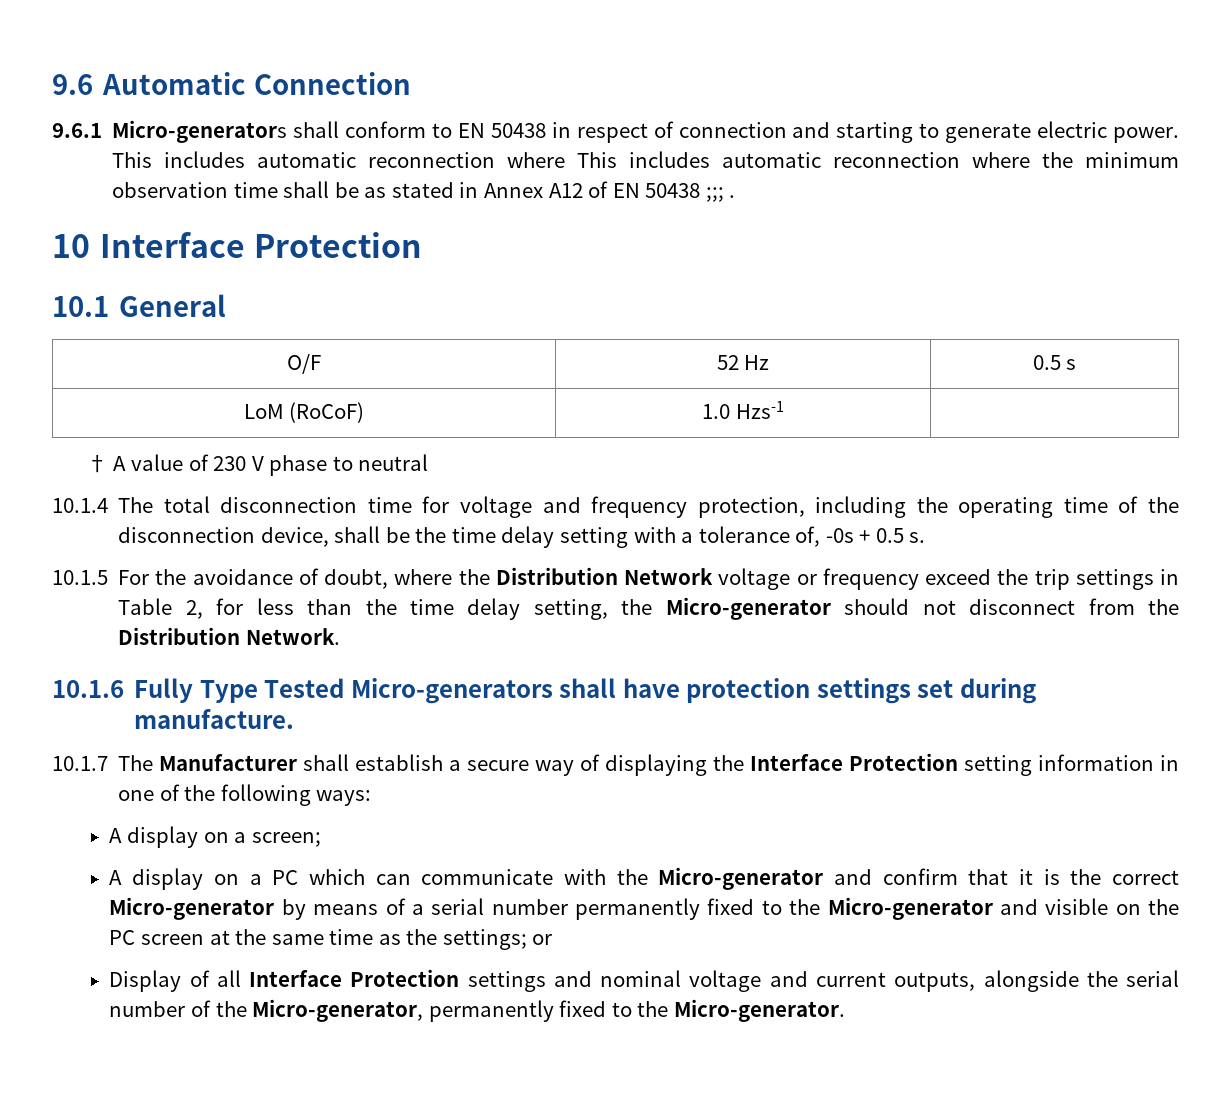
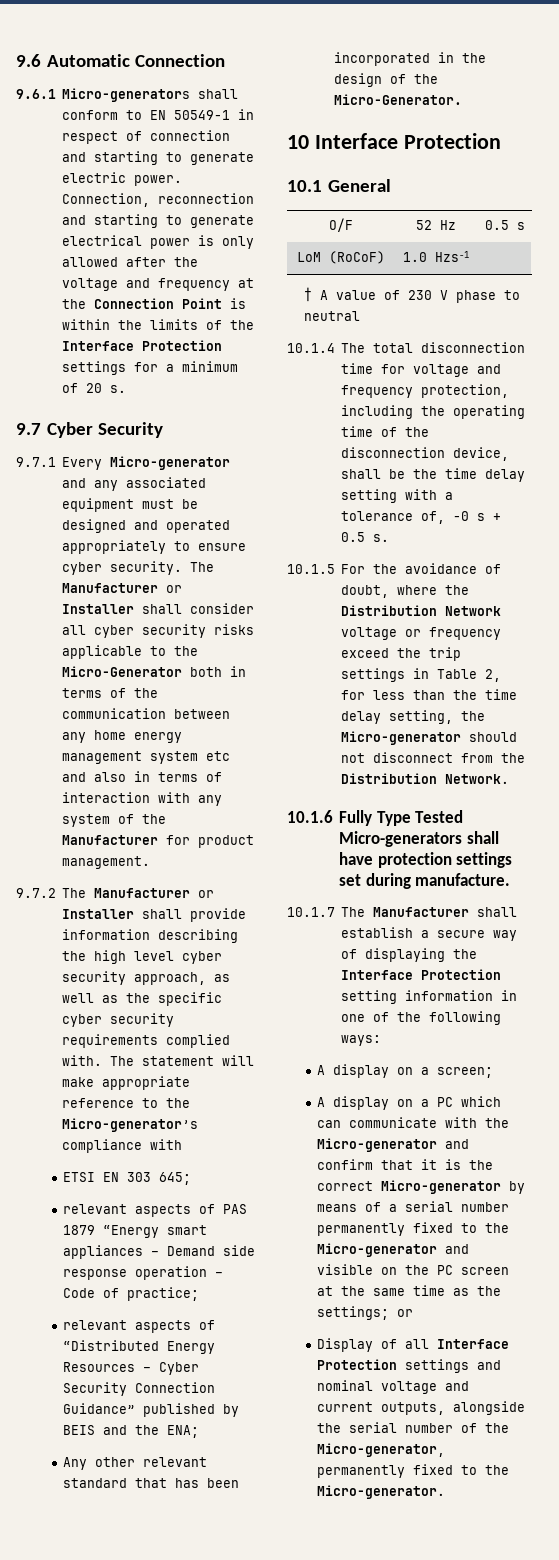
[490,123,546,138] 50438 -> [174,110,231,120] 50549-1
[112,151,1180,168] [112,181,736,202] This includes automatic reconnection where This includes automatic reconnection where the minimum observation time shall be as stated in Annex A12 of EN 50438 ;;; . -> [62,193,255,207] [62,214,255,228] [62,235,255,249] [62,257,199,267] [62,278,255,291] [62,298,247,309] [62,319,255,330] [62,340,223,351] [62,361,239,375] [62,383,127,393] [16,422,164,438] [16,456,231,470] [62,477,207,491] [62,498,199,512] [62,519,231,533] [62,540,247,554] [62,561,215,575] [62,583,183,593] [62,603,255,614] [62,624,255,638] [62,645,199,659] [62,666,247,677] [62,688,159,698] [62,708,231,719] [62,730,183,743] [62,751,231,764] [62,771,223,782] [62,792,223,806] [62,814,167,827] [62,835,255,848] [62,856,151,869] [16,888,215,898] [62,908,247,922] [62,929,239,943] [62,950,223,964] [62,971,231,985] [62,992,223,1006] [62,1013,175,1027] [62,1034,231,1048] [62,1055,255,1066] [62,1076,191,1090] [62,1098,191,1108] [62,1118,199,1132] [62,1139,183,1153] [63,1172,192,1185] [63,1204,248,1217] [63,1225,208,1238] [63,1245,256,1259] [63,1266,224,1280] [63,1287,200,1301] [63,1320,216,1333] [63,1340,216,1354] [63,1362,200,1375] [63,1382,216,1396] [63,1403,240,1417] [63,1425,200,1438] [63,1457,208,1470] [63,1478,240,1488] [334,52,487,66] [334,73,439,87] [334,94,463,105] Connection, reconnection and starting to generate electrical power is only allowed after the voltage and frequency at the Connection Point is within the limits of the Interface Protection settings for a minimum of 20 s. // 9.7 Cyber Security // 9.7.1 Every Micro-generator and any associated equipment must be designed and operated appropriately to ensure cyber security. The Manufacturer or Installer shall consider all cyber security risks applicable to the Micro-Generator both in terms of the communication between any home energy management system etc and also in terms of interaction with any system of the Manufacturer for product management. // 9.7.2 The Manufacturer or Installer shall provide information describing the high level cyber security approach, as well as the specific cyber security requirements complied with. The statement will make appropriate reference to the Micro-generator’s compliance with // ETSI EN 303 645; // relevant aspects of PAS 1879 “Energy smart appliances – Demand side response operation – Code of practice; // relevant aspects of “Distributed Energy Resources – Cyber Security Connection Guidance” published by BEIS and the ENA; // Any other relevant standard that has been incorporated in the design of the Micro-Generator.
[825,528,854,543] -0s -> [453,511,486,521] -0 s

